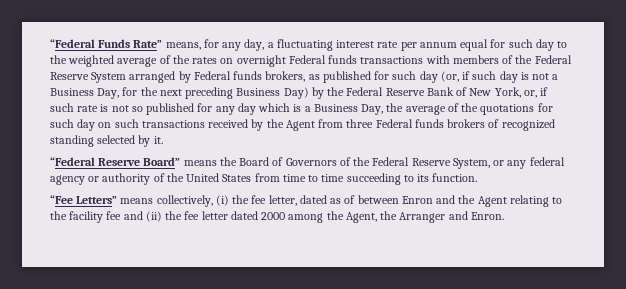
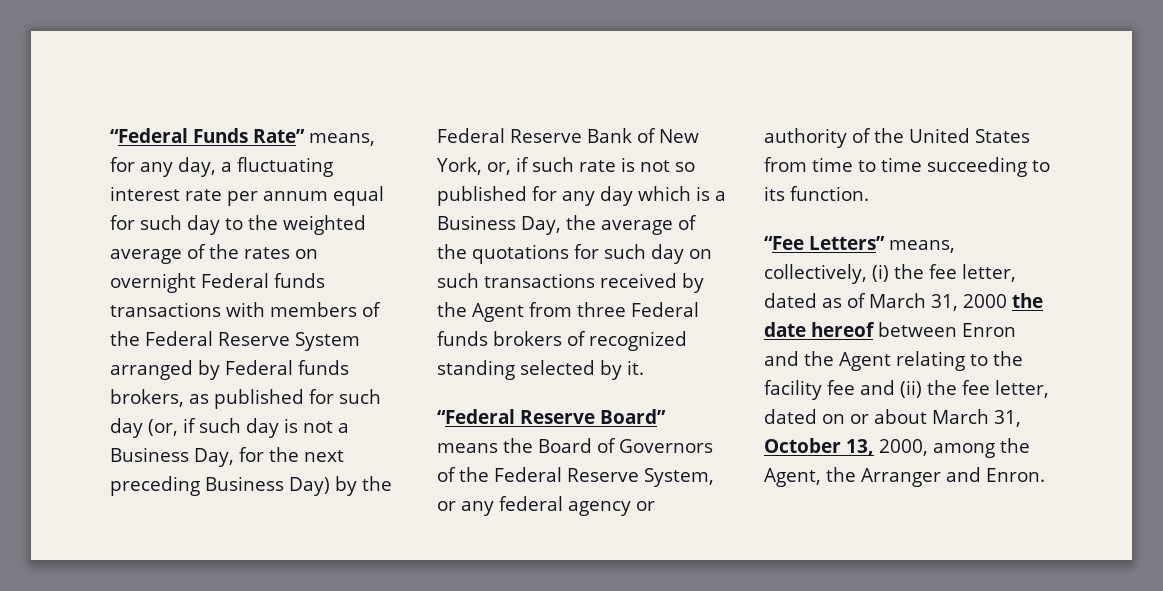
[120,198,154,204] means -> [889,240,955,253] means,
(356, 199) none -> [869,293,1043,311] [764,322,875,337] March 31, 2000 the date hereof
[201,211,286,220] letter dated 2000 -> [995,380,1049,398] [764,409,1021,427] [764,438,928,456] letter, dated on or about March 31, October 13, 2000,

